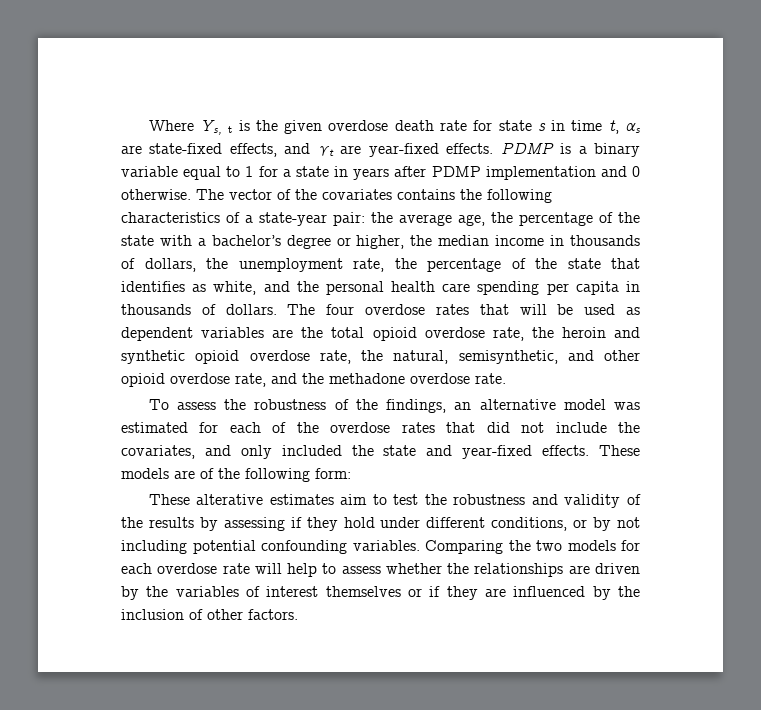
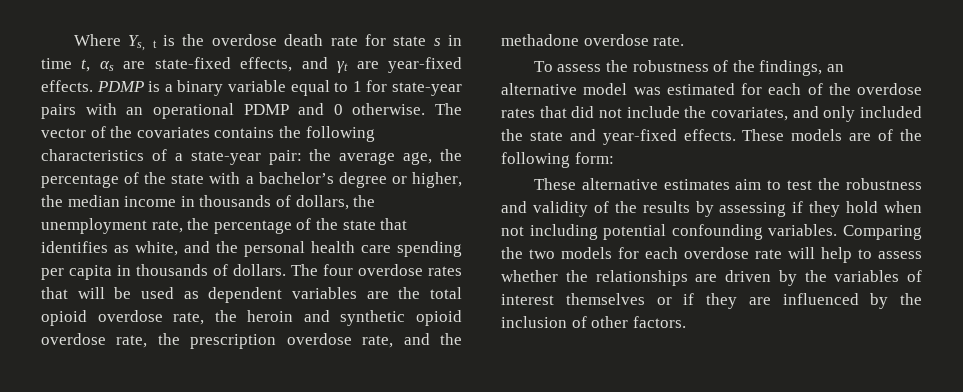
[284,120,323,134] given -> (205, 40) none
[282,166,596,180] a state in years after PDMP implementation -> [392,82,463,96] [41,103,289,119] state-year pairs with an operational PDMP
[393,350,640,364] [121,373,165,387] natural, semisynthetic, and other opioid -> [190,334,277,349] prescription
[196,494,264,505] alterative -> [581,178,658,190] alternative
[380,517,612,531] under different conditions, or by -> [883,201,922,213] when

